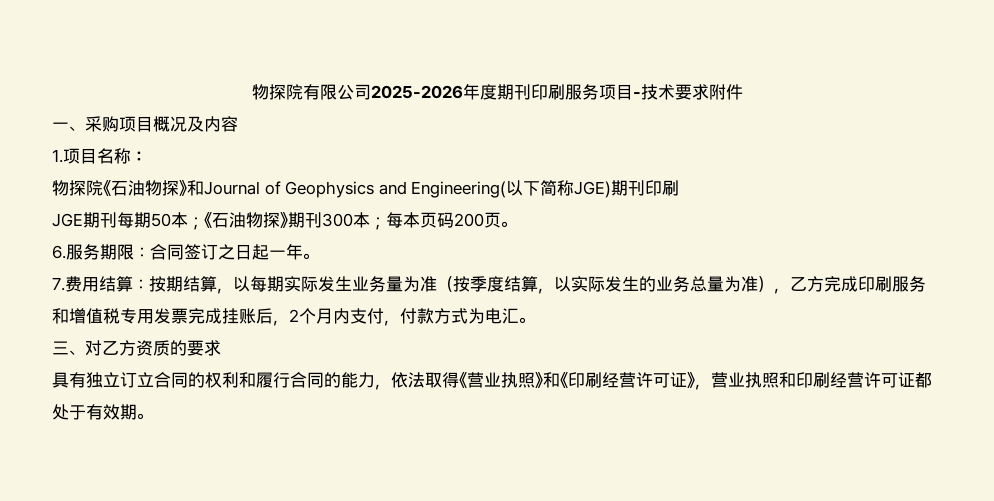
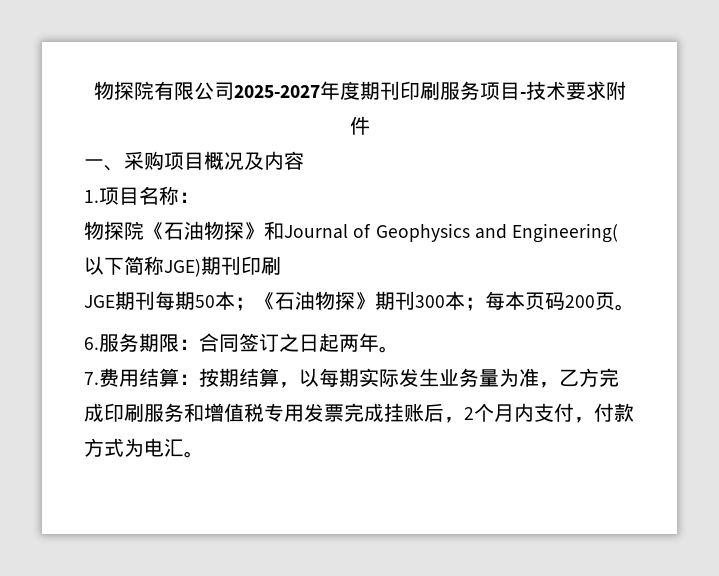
[370,85,463,99] 2025-2026 -> [233,85,320,98] 2025-2027
[269,250,286,258] 一 -> [339,334,359,352] 两
[437,276,774,294] （按季度结算，以实际发生的业务总量为准） -> (539, 377) none
[52,340,221,356] [52,372,932,390] [52,404,153,420] // 三、对乙方资质的要求 // 具有独立订立合同的权利和履行合同的能力，依法取得《营业执照》和《印刷经营许可证》，营业执照和印刷经营许可证都处于有效期。 -> (204, 454) none

